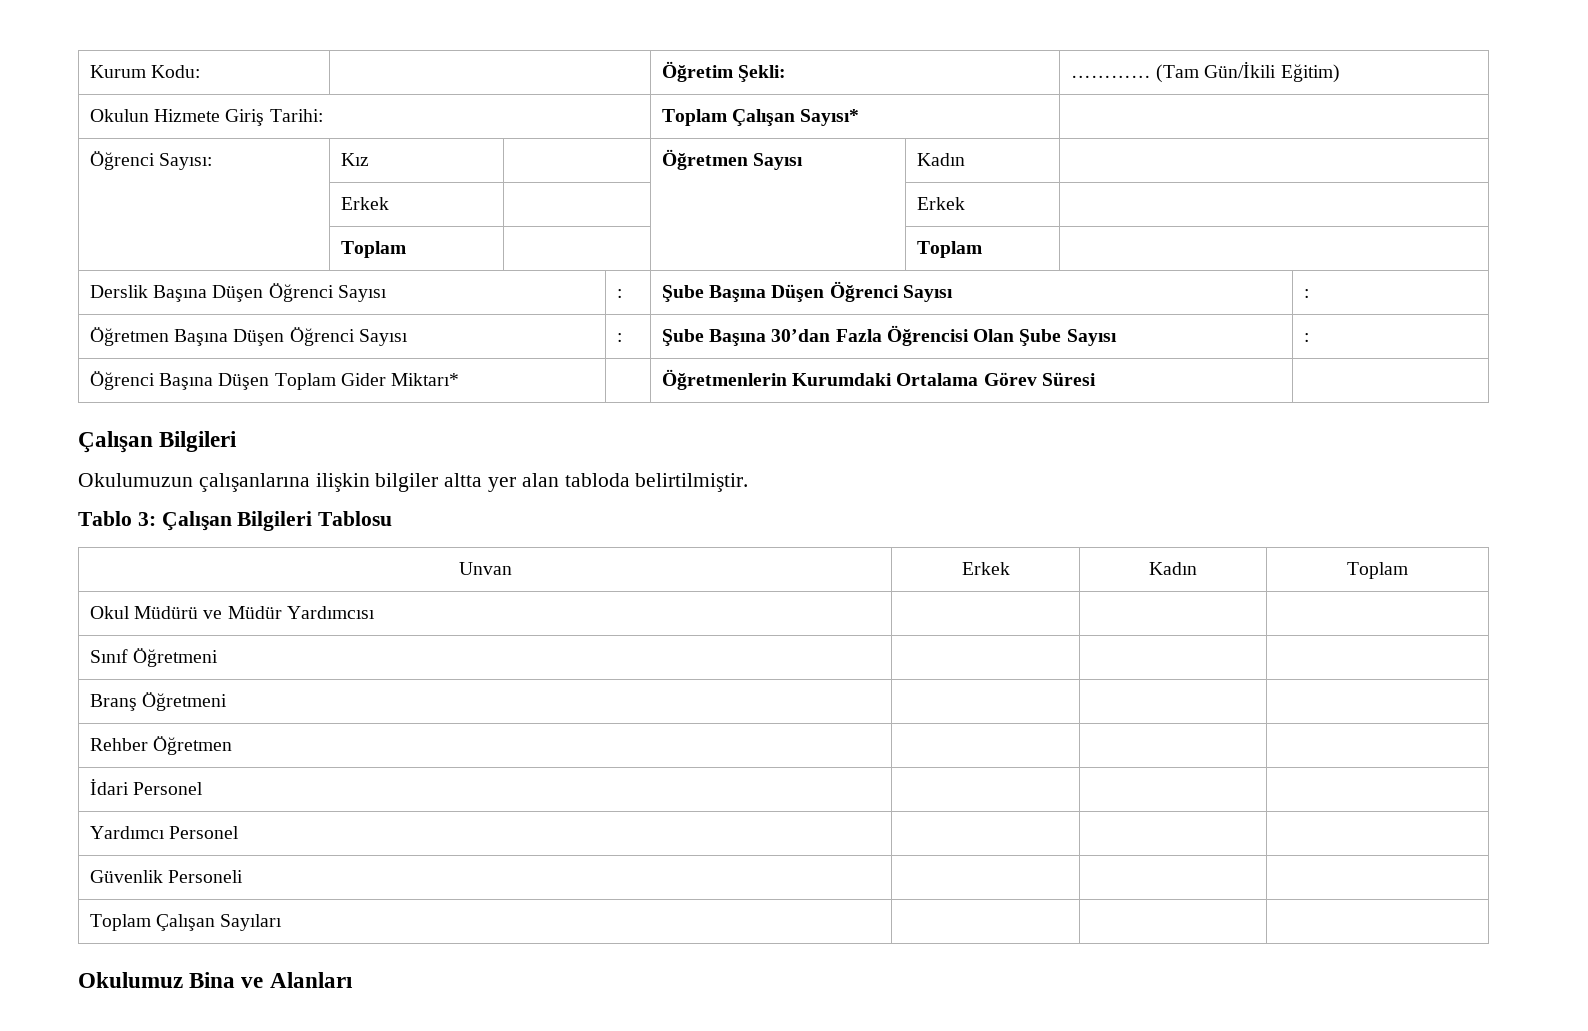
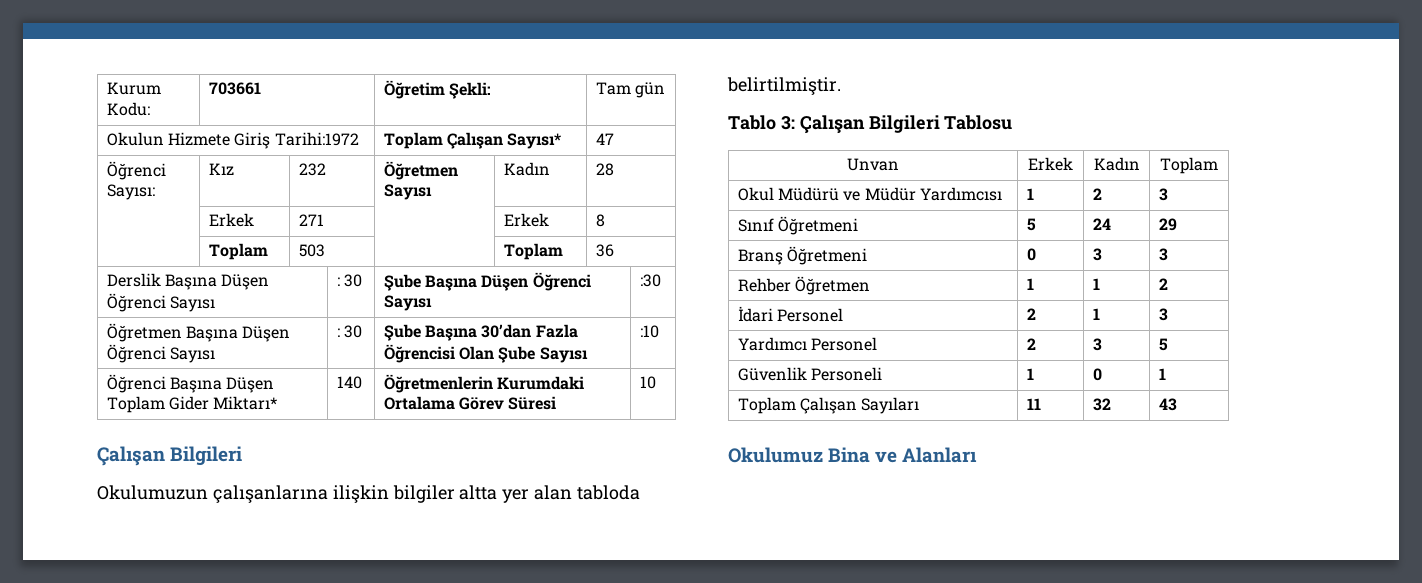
(201, 71) none -> [208,82,261,95] 703661
[1070,61,1340,83] ………… (Tam Gün/İkili Eğitim) -> [595,82,666,98] Tam gün
[269,109,323,122] Tarihi: -> [274,132,359,146] Tarihi:1972
(860, 117) none -> [595,133,614,145] 47
(369, 159) none -> [298,163,326,176] 232
[340,197,389,210] [916,197,965,210] [340,241,406,258] [916,241,982,258] // | Erkek | | | Erkek | // | Toplam | | | Toplam | -> [595,163,614,176] [208,213,254,227] [298,214,324,226] [503,213,549,227] [595,214,605,227] [208,243,268,260] [298,244,325,257] [503,243,563,260] [595,244,614,257] 28 // | Erkek | 271 | | Erkek | 8 // | Toplam | 503 | | Toplam | 36
(622, 293) none -> [344,274,363,287] 30
[1303,289,1309,298] : -> [639,274,661,287] :30
(622, 337) none -> [344,325,363,338] 30
[1303,333,1309,342] : -> [639,325,659,338] :10
(460, 379) none -> [336,376,362,389] 140
(1096, 379) none -> [639,376,656,389] 10
(375, 612) | | -> [1026,188,1034,200] [1092,188,1102,200] [1158,188,1168,201] 1 | 2 | 3
(219, 657) | | -> [1026,218,1036,231] [1092,218,1111,230] [1158,218,1177,231] 5 | 24 | 29
(228, 701) | | -> [1026,248,1036,261] [1092,248,1102,261] [1158,248,1168,261] 0 | 3 | 3
(233, 745) | | -> [1026,278,1034,290] [1092,278,1100,290] [1158,278,1168,290] 1 | 1 | 2
(204, 788) | | -> [1026,308,1036,320] [1092,308,1100,320] [1158,308,1168,321] 2 | 1 | 3
(240, 832) | | -> [1026,338,1036,350] [1092,338,1102,351] [1158,338,1168,351] 2 | 3 | 5
(244, 876) | | -> [1026,368,1034,380] [1092,368,1102,381] [1158,368,1166,380] 1 | 0 | 1
(283, 922) | | -> [1026,398,1041,410] [1092,398,1111,411] [1158,398,1177,411] 11 | 32 | 43

